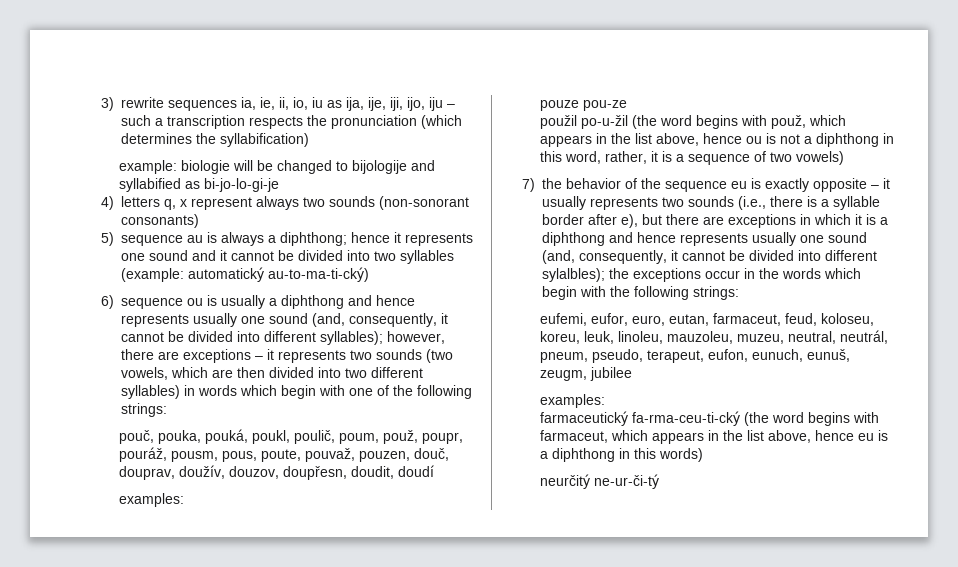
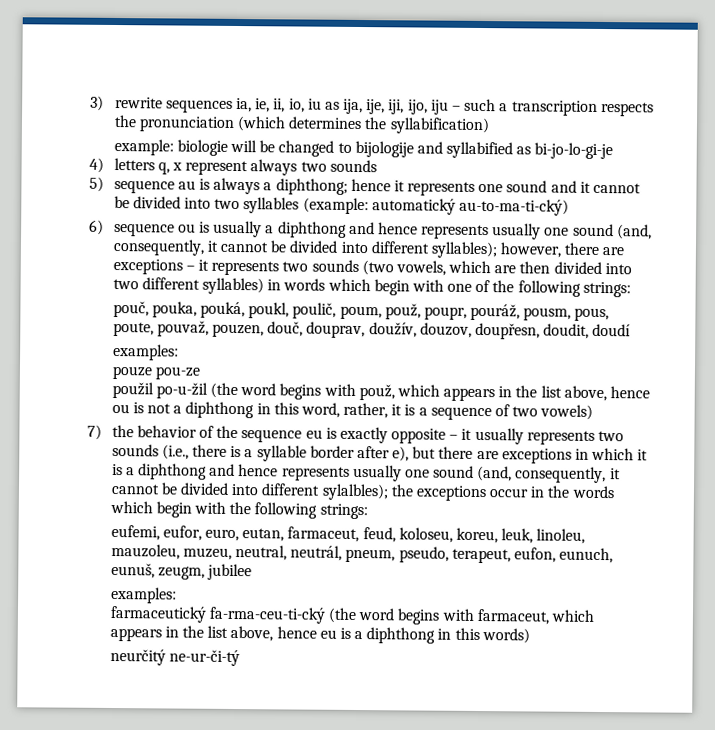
[379,196,470,210] [121,214,200,228] (non-sonorant consonants) -> (377, 166) none

